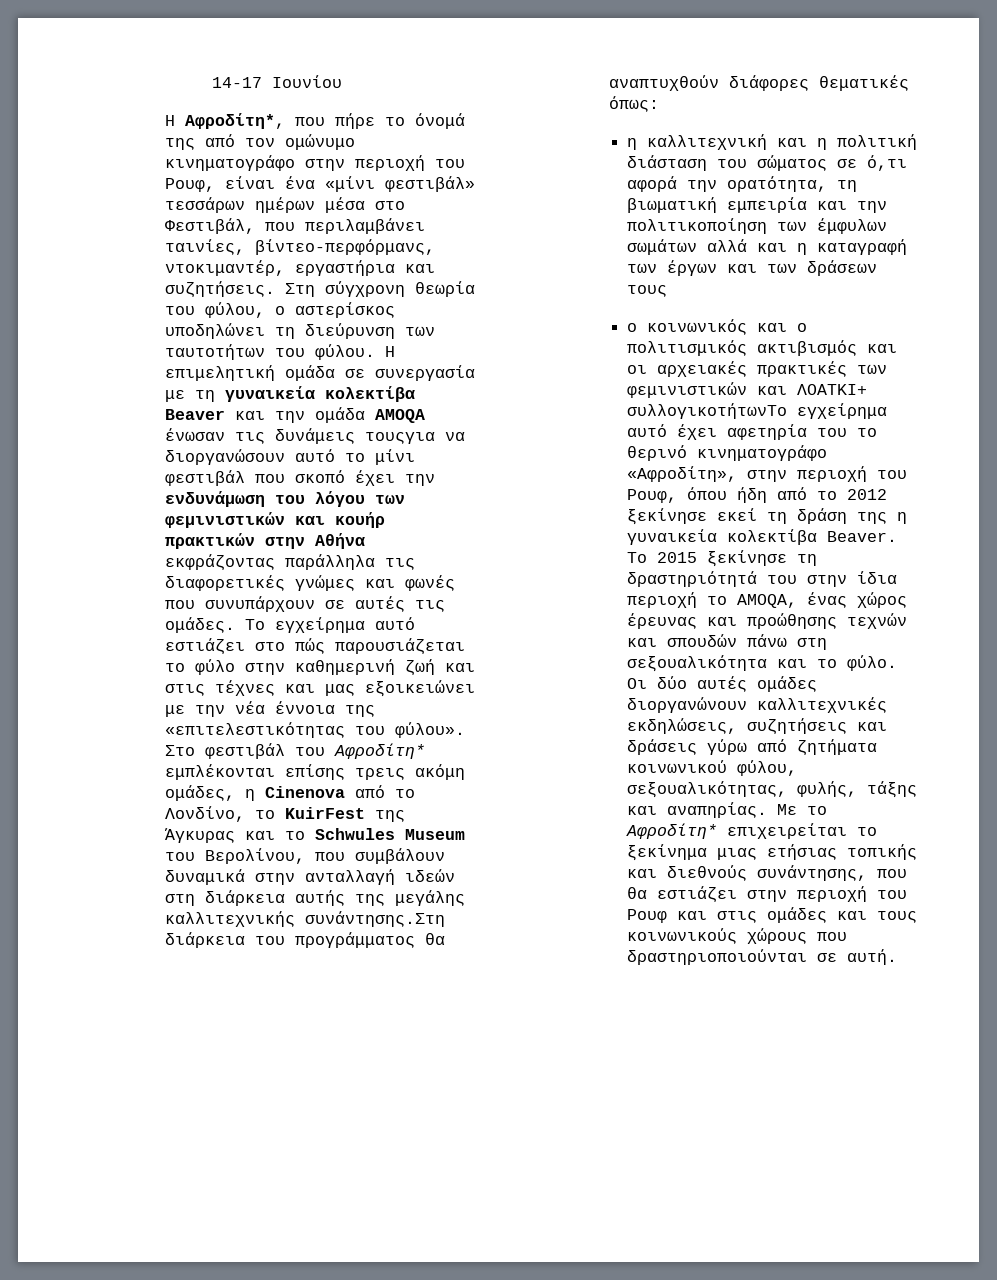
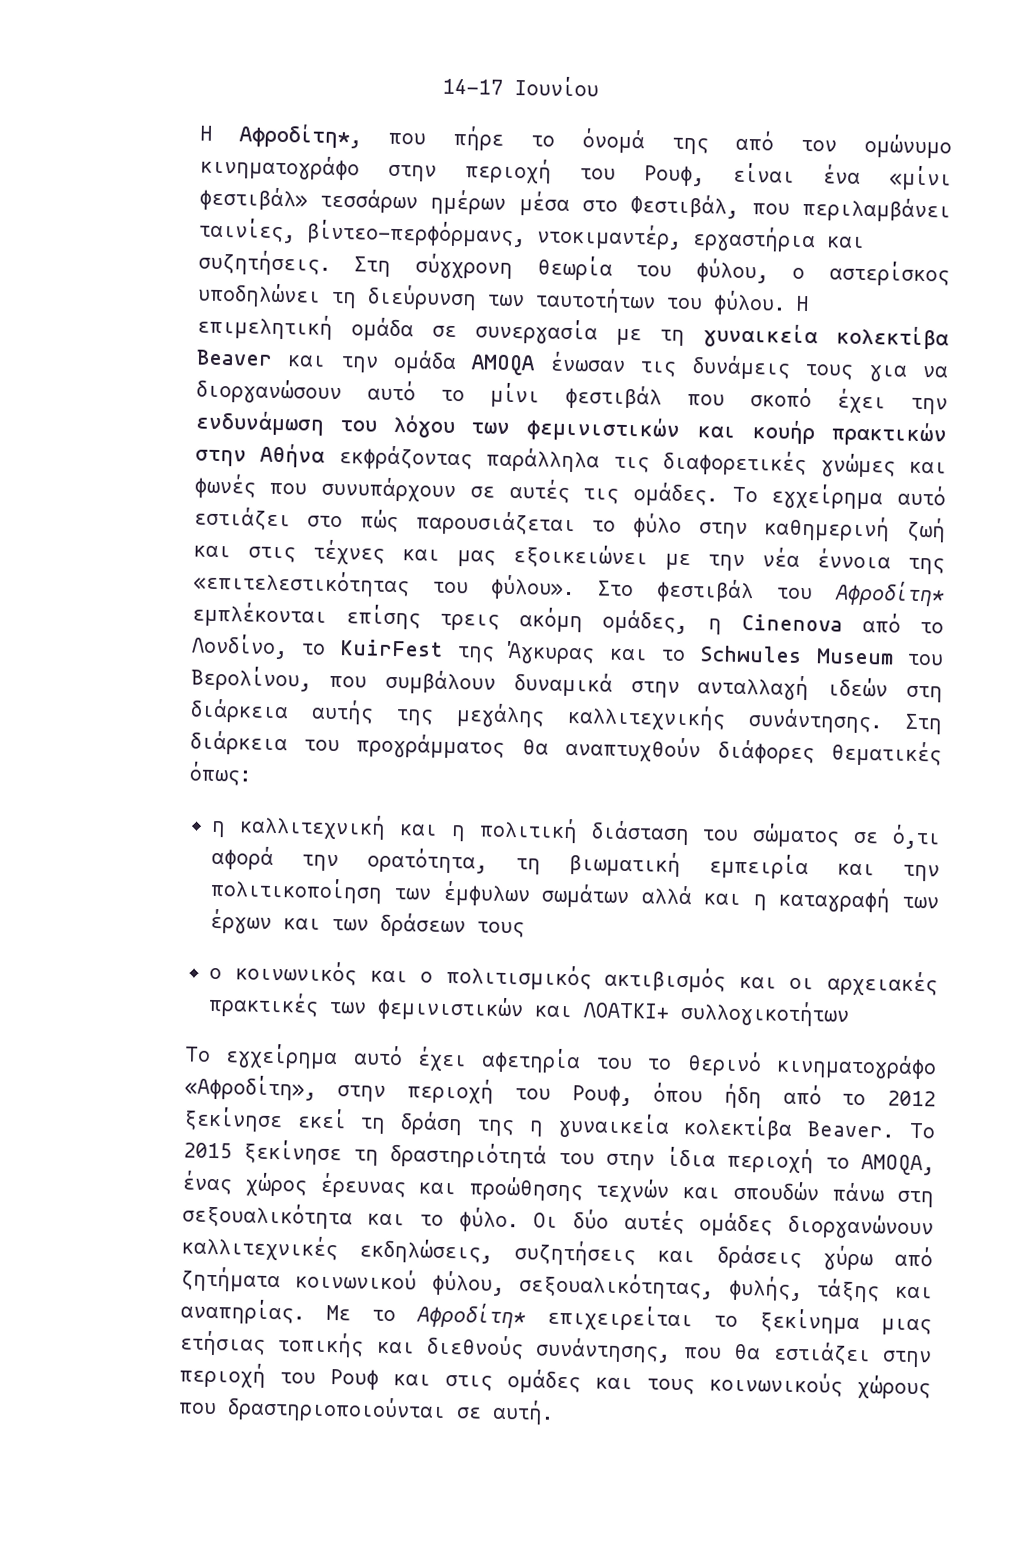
[364,432,435,444] τουςγια -> [805,364,907,382] τους για
[304,911,445,927] συνάντησης.Στη -> [747,708,943,735] συνάντησης. Στη
[626,403,787,419] συλλογικοτήτωνΤο -> [680,999,851,1027] [183,1046,211,1062] συλλογικοτήτων // Το

